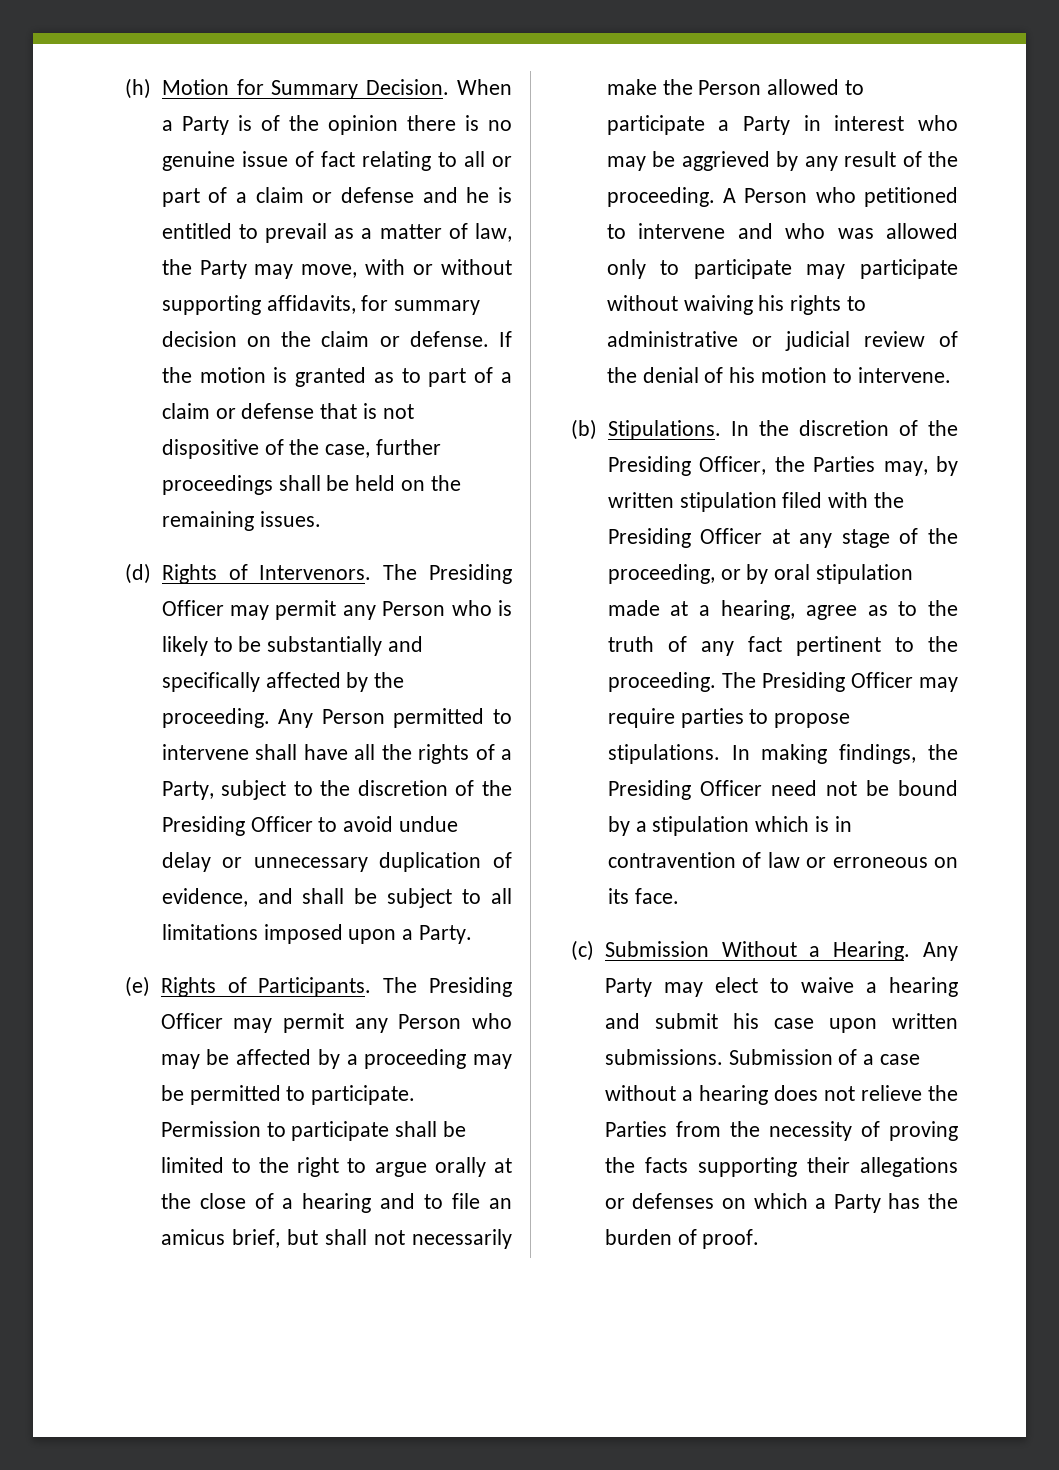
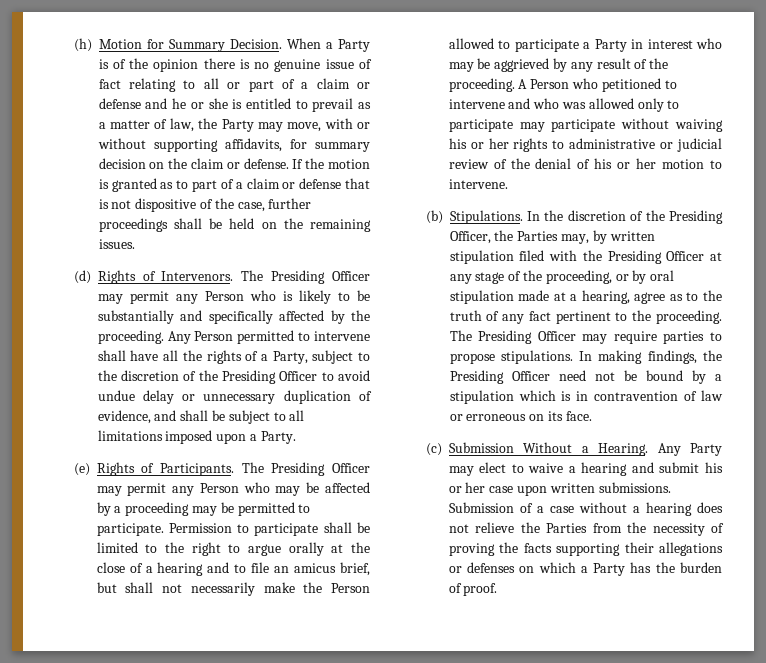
(490, 195) none -> [190,98,228,109] or she
(785, 303) none -> [470,138,509,149] or her
(756, 375) none -> [617,158,657,169] or her
(759, 1021) none -> [448,482,486,493] or her

